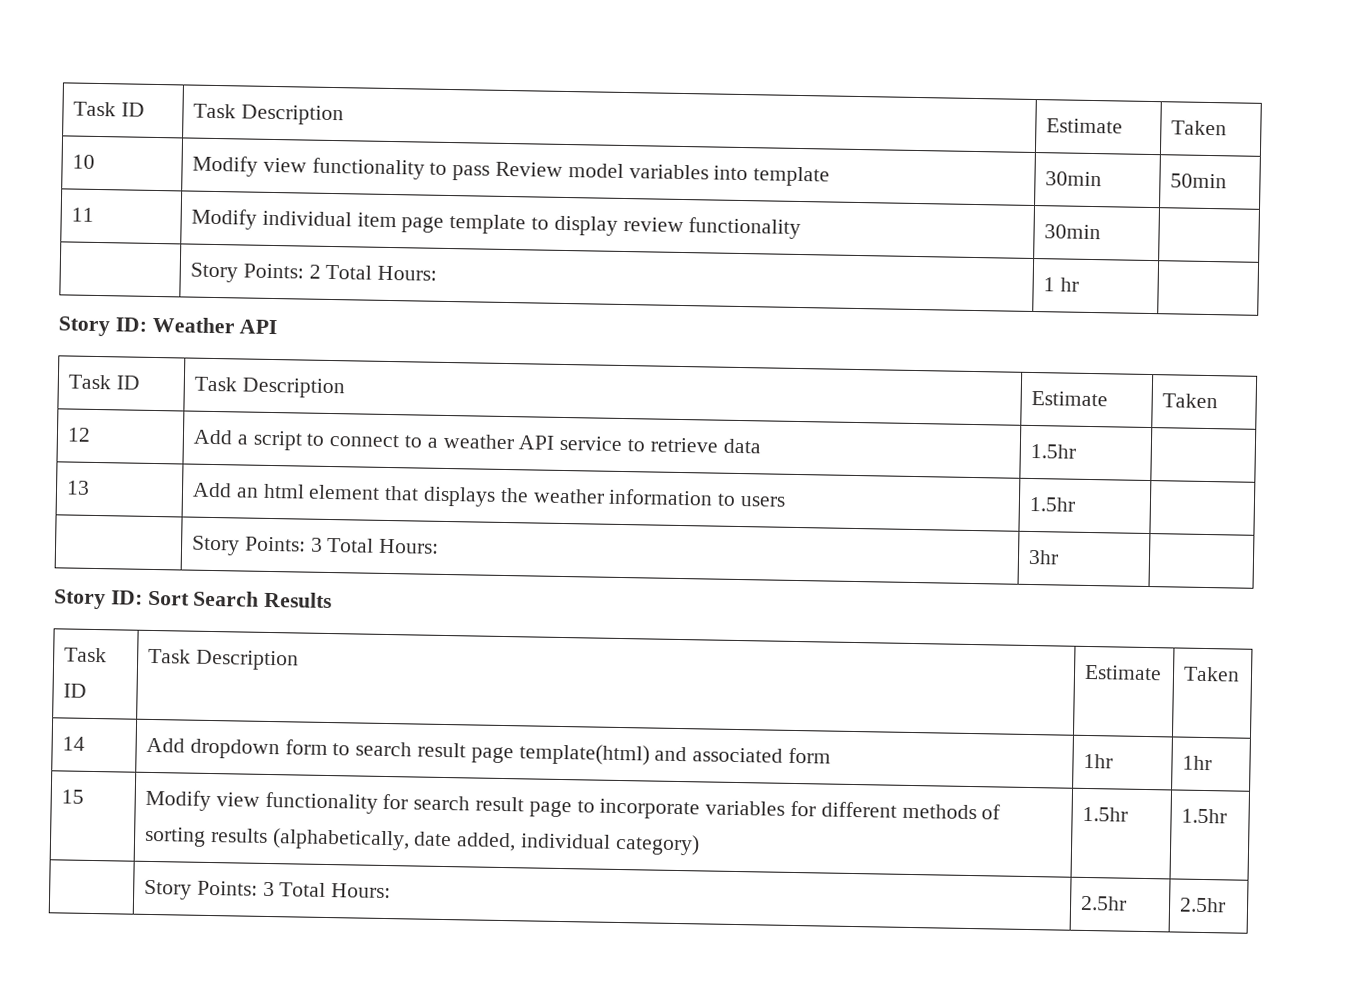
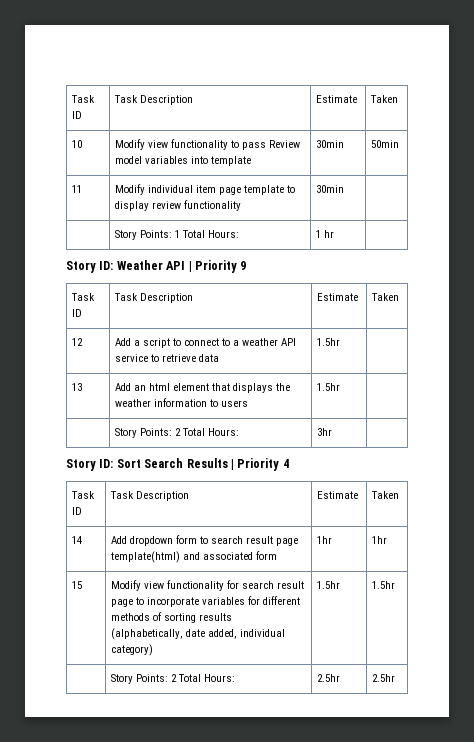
[308,264,321,279] 2 -> [175,230,181,238] 1
(278, 327) none -> [188,260,247,273] | Priority 9
[309,537,323,552] 3 -> [175,428,182,436] 2
(333, 600) none -> [230,458,289,471] | Priority 4
[262,881,275,897] 3 -> [171,674,178,682] 2

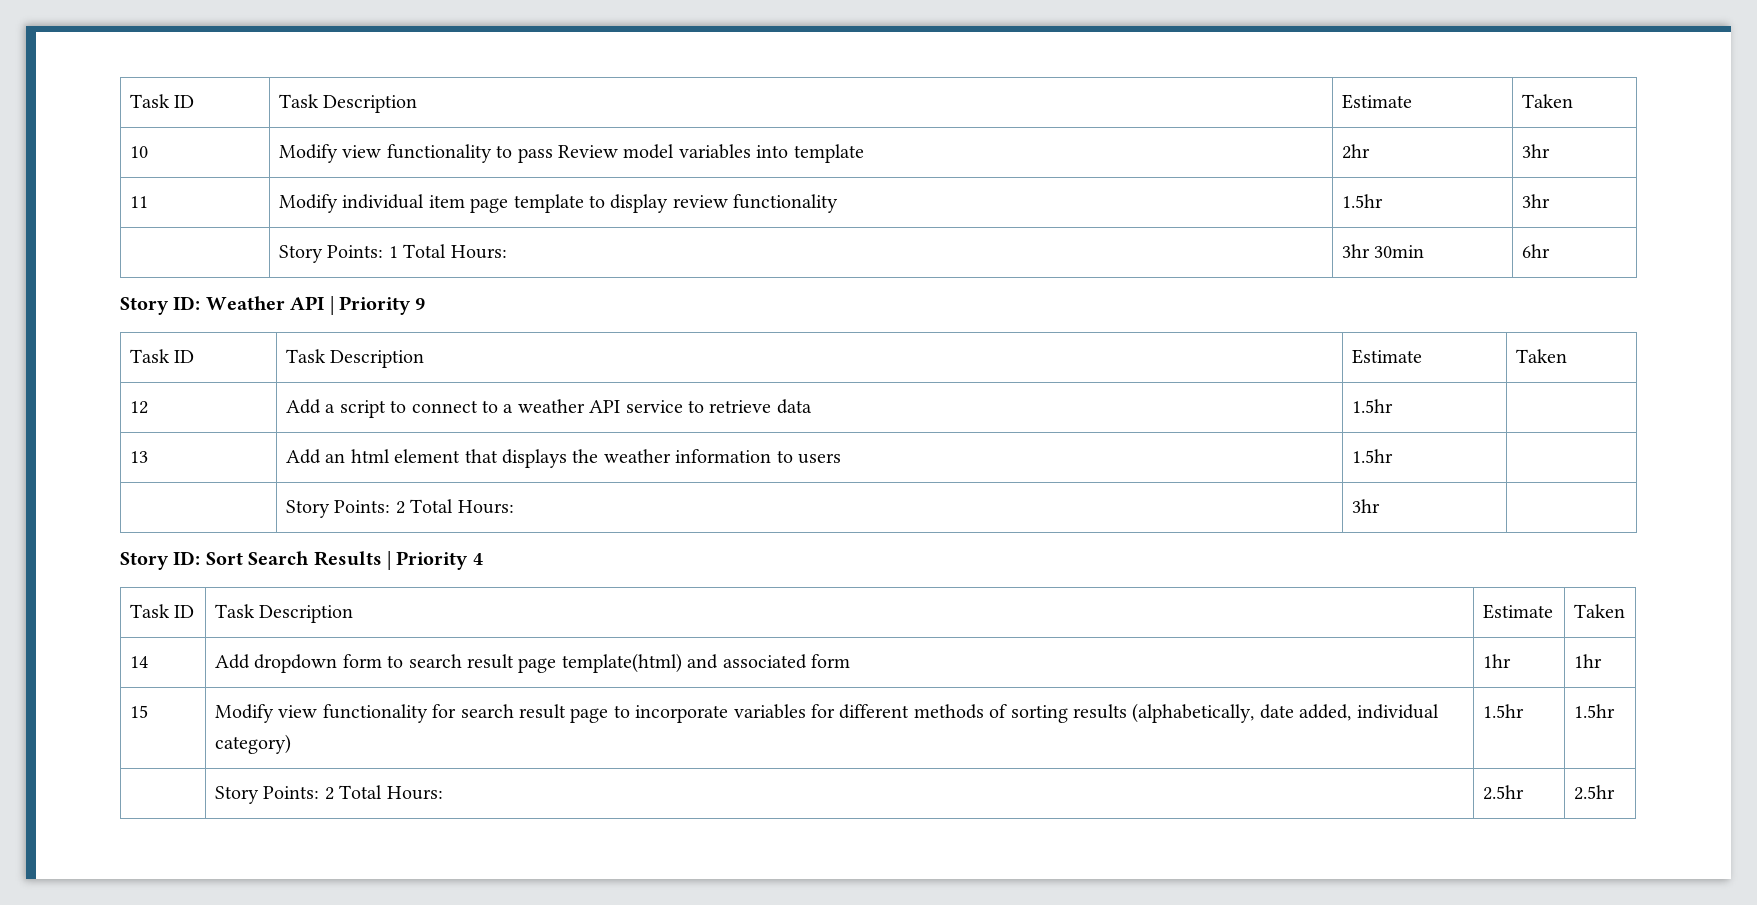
[316,140,345,148] [371,140,400,148] 30min | 50min -> [1341,144,1370,159] [1521,144,1550,158] 2hr | 3hr
[316,185,345,193] 30min | -> [1341,194,1383,208] [1521,194,1550,208] 1.5hr | 3hr
[316,230,335,238] 1 hr | -> [1341,244,1425,258] [1521,244,1550,258] 3hr 30min | 6hr

